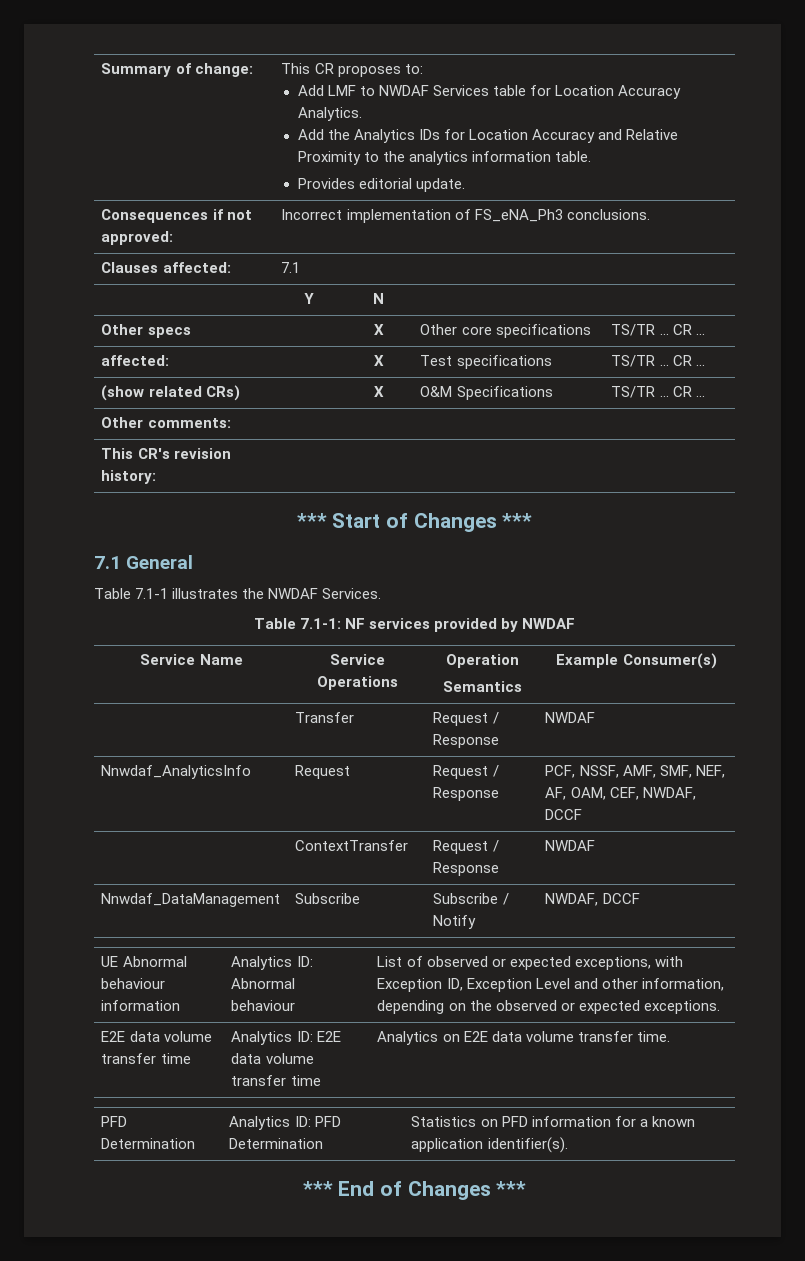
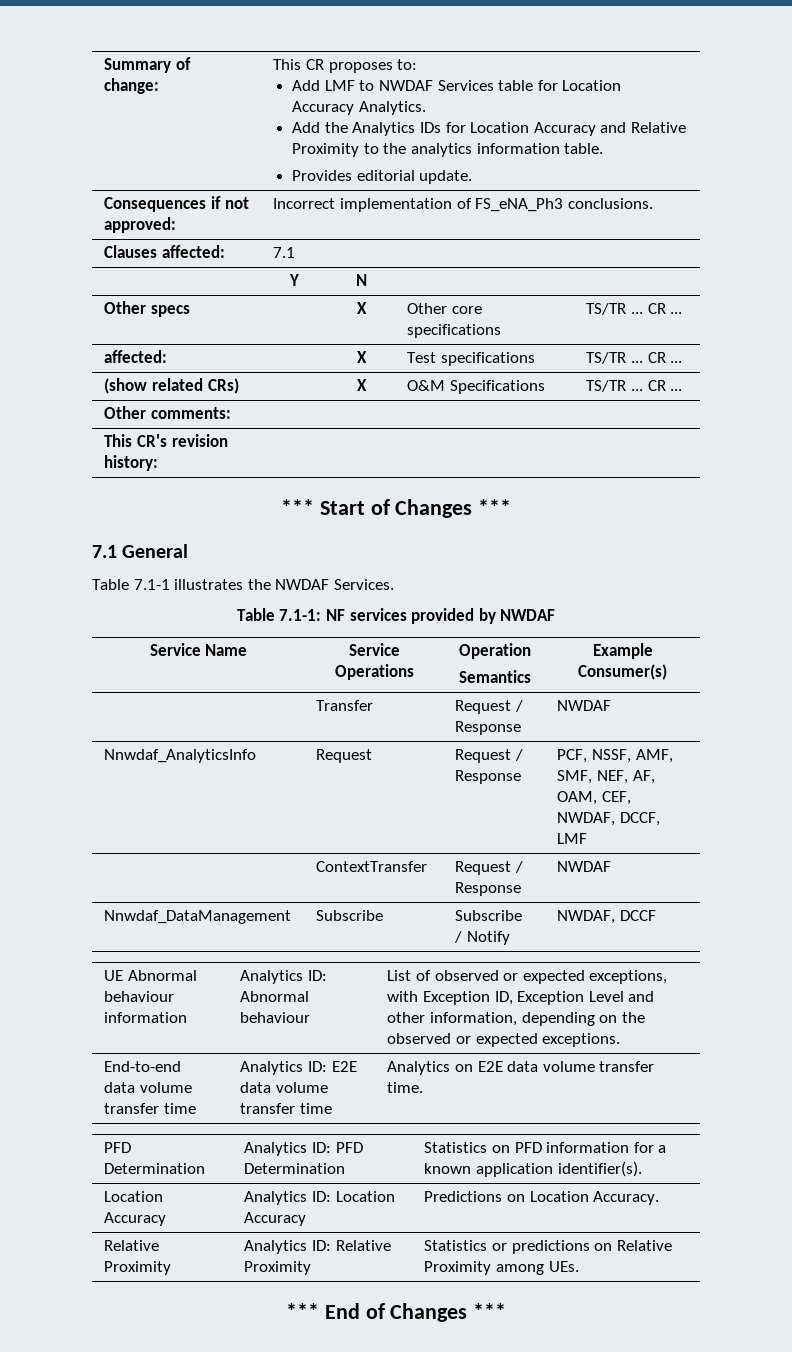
[545,809,583,820] DCCF -> [620,812,661,826] [557,833,588,844] DCCF, LMF
[101,1031,126,1042] E2E -> [104,1061,182,1072] End-to-end
(568, 1145) none -> [104,1191,164,1202] [104,1212,167,1226] [244,1191,395,1205] [244,1212,307,1226] [424,1191,660,1205] [104,1240,160,1251] [104,1261,172,1275] [244,1240,391,1254] [244,1261,312,1275] [424,1240,672,1254] [424,1261,579,1275] // Location Accuracy | Analytics ID: Location Accuracy | Predictions on Location Accuracy. // Relative Proximity | Analytics ID: Relative Proximity | Statistics or predictions on Relative Proximity among UEs.

